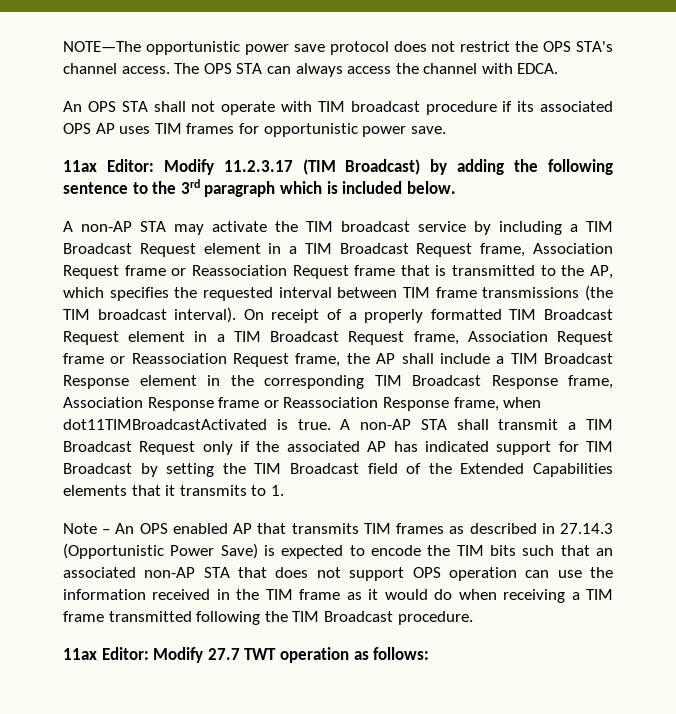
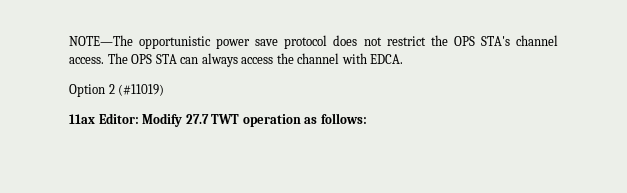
[63,101,613,115] [63,123,446,137] [63,159,614,175] [63,179,456,197] [63,221,613,235] [63,243,613,257] [63,265,613,279] [63,285,613,301] [63,307,614,323] [63,331,613,345] [63,353,614,367] [63,375,613,389] [63,397,542,411] [63,419,613,430] [63,441,614,455] [63,463,614,477] [63,485,284,496] [63,523,613,534] [63,543,613,559] [63,567,614,581] [63,589,613,603] [63,611,473,625] An OPS STA shall not operate with TIM broadcast procedure if its associated OPS AP uses TIM frames for opportunistic power save. // 11ax Editor: Modify 11.2.3.17 (TIM Broadcast) by adding the following sentence to the 3rd paragraph which is included below. // A non-AP STA may activate the TIM broadcast service by including a TIM Broadcast Request element in a TIM Broadcast Request frame, Association Request frame or Reassociation Request frame that is transmitted to the AP, which specifies the requested interval between TIM frame transmissions (the TIM broadcast interval). On receipt of a properly formatted TIM Broadcast Request element in a TIM Broadcast Request frame, Association Request frame or Reassociation Request frame, the AP shall include a TIM Broadcast Response element in the corresponding TIM Broadcast Response frame, Association Response frame or Reassociation Response frame, when dot11TIMBroadcastActivated is true. A non-AP STA shall transmit a TIM Broadcast Request only if the associated AP has indicated support for TIM Broadcast by setting the TIM Broadcast field of the Extended Capabilities elements that it transmits to 1. // Note – An OPS enabled AP that transmits TIM frames as described in 27.14.3 (Opportunistic Power Save) is expected to encode the TIM bits such that an associated non-AP STA that does not support OPS operation can use the information received in the TIM frame as it would do when receiving a TIM frame transmitted following the TIM Broadcast procedure. -> [69,84,165,97] Option 2 (#11019)

